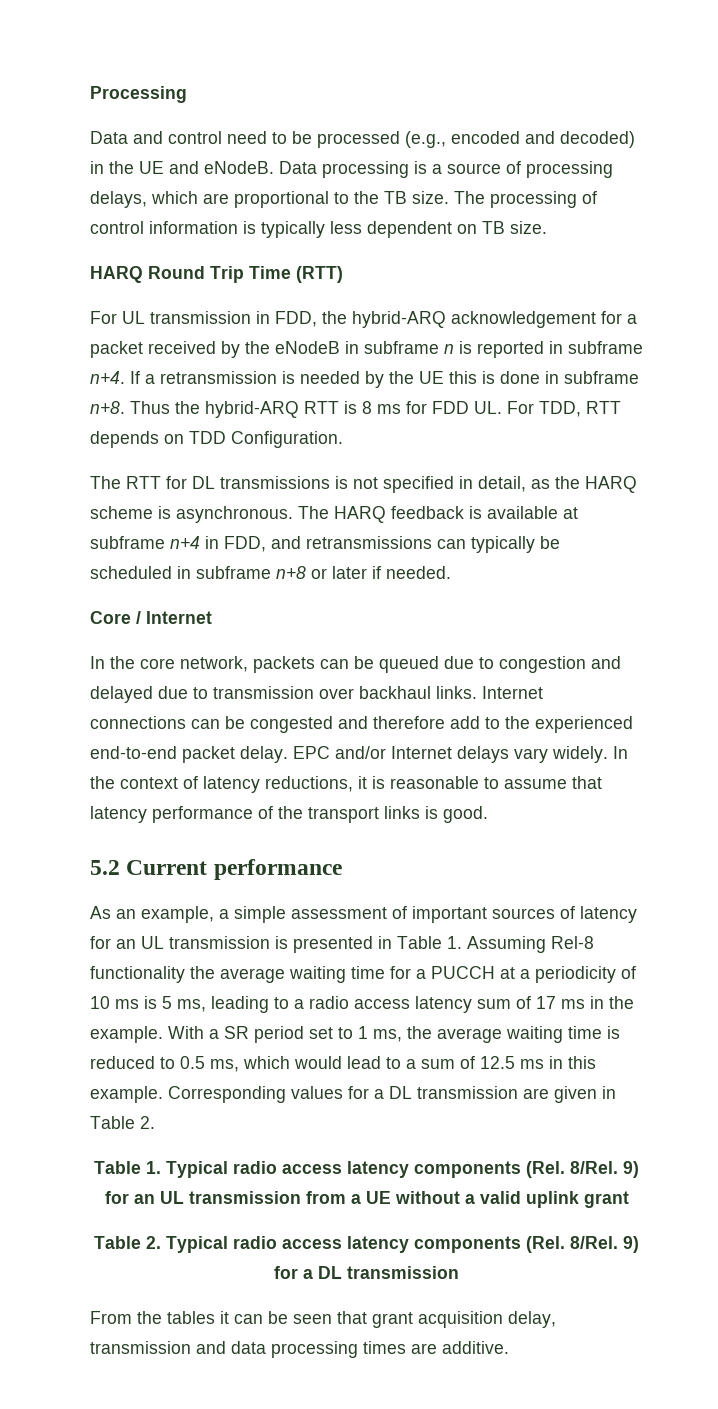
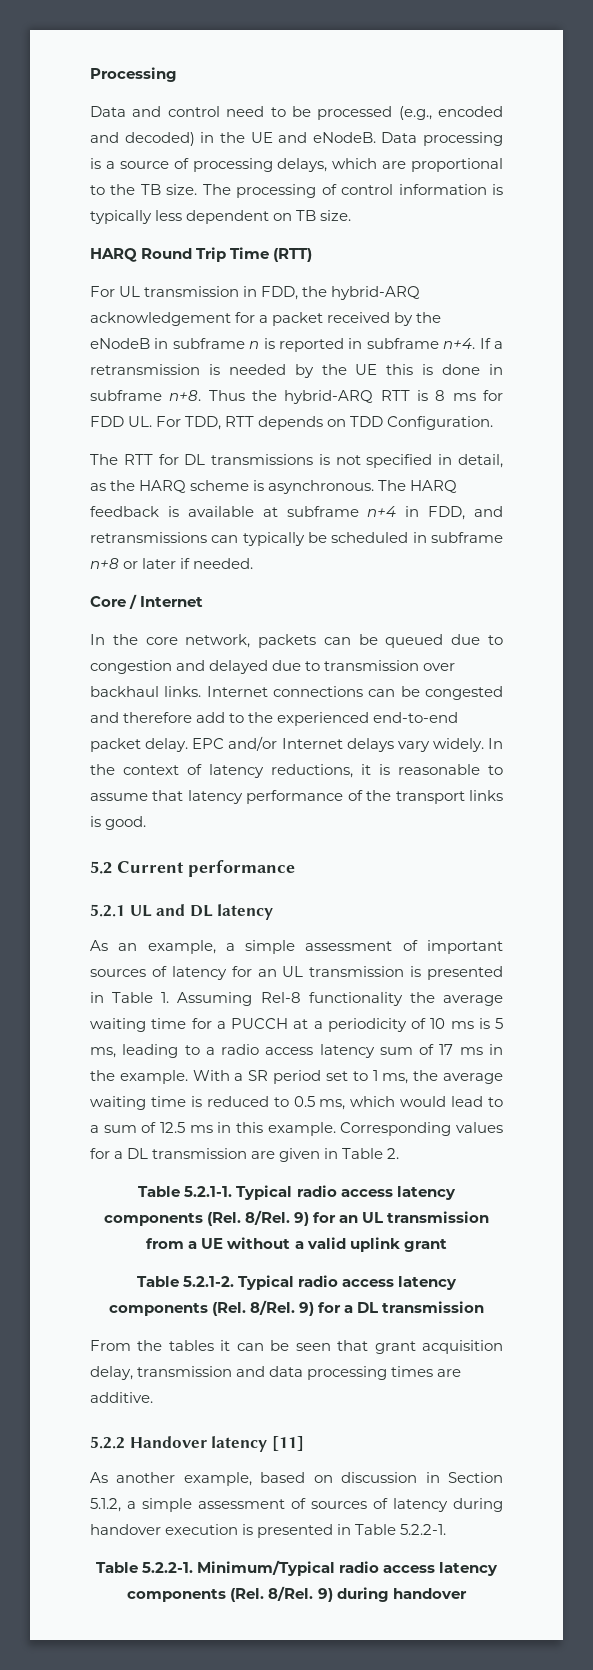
(342, 869) none -> [90,904,274,920] // 5.2.1 UL and DL latency
[146,1161,161,1174] 1. -> [184,1186,233,1197] 5.2.1-1.
[146,1236,161,1249] 2. -> [182,1276,234,1287] 5.2.1-2.
(509, 1347) none -> [90,1436,304,1452] [90,1472,504,1486] [90,1498,503,1512] [90,1524,447,1538] [95,1560,499,1576] [127,1586,467,1602] // 5.2.2 Handover latency [11] // As another example, based on discussion in Section 5.1.2, a simple assessment of sources of latency during handover execution is presented in Table 5.2.2-1. // Table 5.2.2-1. Minimum/Typical radio access latency components (Rel. 8/Rel. 9) during handover

